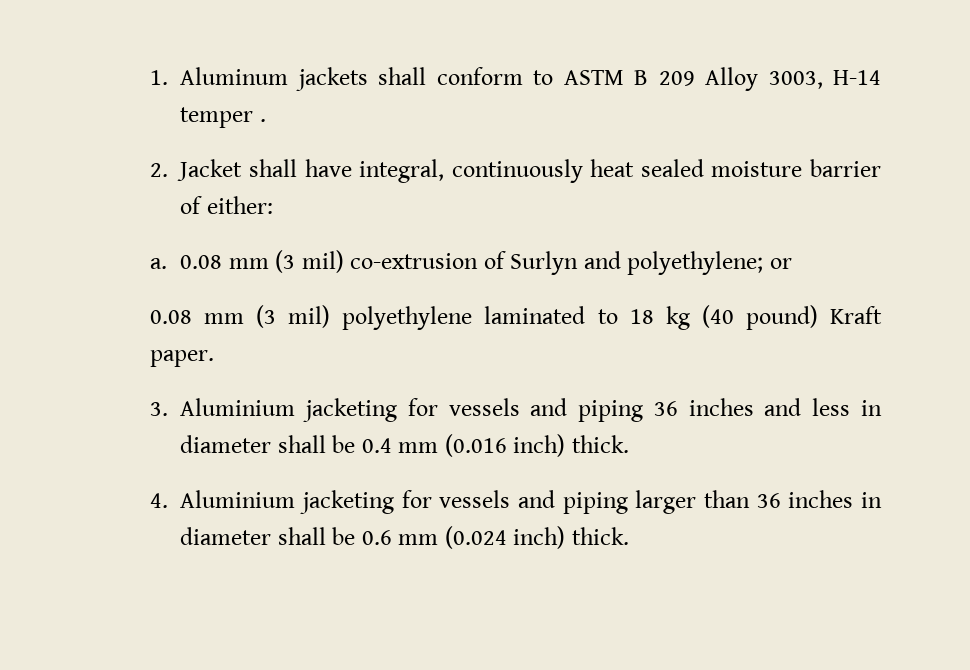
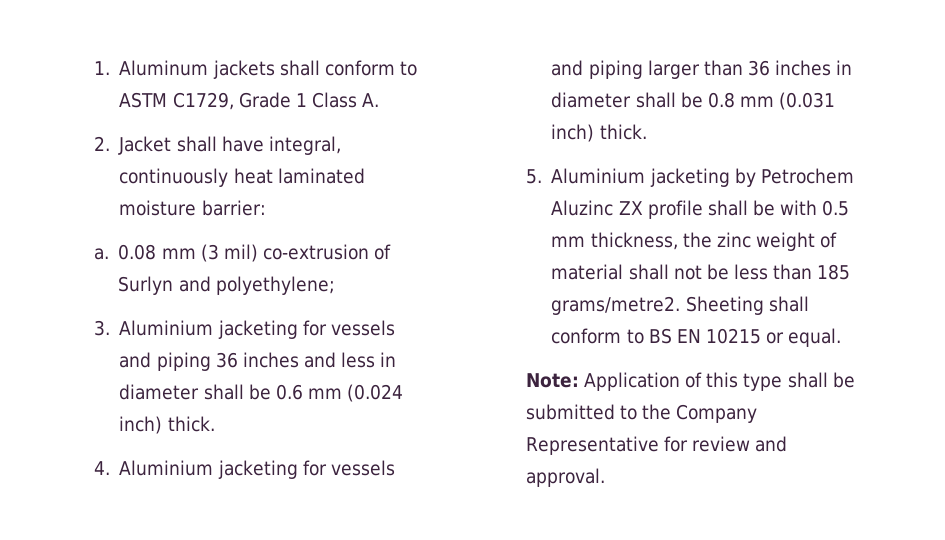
[634,67,881,91] [180,107,266,128] B 209 Alloy 3003, H-14 temper . -> [172,92,380,110] C1729, Grade 1 Class A.
[640,159,882,177] [180,196,273,214] sealed moisture barrier of either: -> [277,168,365,184] [119,200,266,216] laminated moisture barrier:
[769,258,792,269] [149,305,882,330] [149,350,214,367] or // 0.08 mm (3 mil) polyethylene laminated to 18 kg (40 pound) Kraft paper. -> (335, 285) none
[361,434,507,457] 0.4 mm (0.016 -> [275,384,404,402] 0.6 mm (0.024
[361,526,629,549] 0.6 mm (0.024 inch) thick. -> [707,92,836,110] [551,124,647,142] [525,168,854,187] [551,200,850,219] [551,232,838,251] [551,264,851,280] [551,296,809,315] [551,328,842,347] [525,372,855,391] [525,404,758,423] [525,436,788,455] [525,468,605,487] 0.8 mm (0.031 inch) thick. // 5. Aluminium jacketing by Petrochem Aluzinc ZX profile shall be with 0.5 mm thickness, the zinc weight of material shall not be less than 185 grams/metre2. Sheeting shall conform to BS EN 10215 or equal. // Note: Application of this type shall be submitted to the Company Representative for review and approval.

